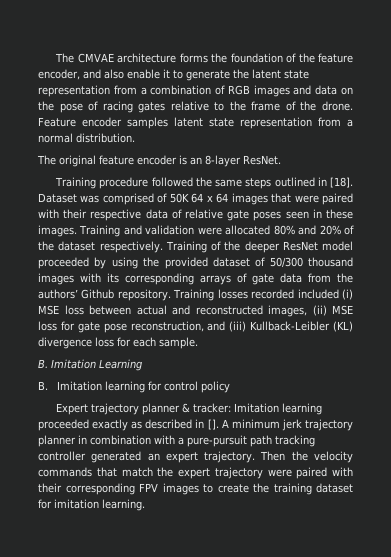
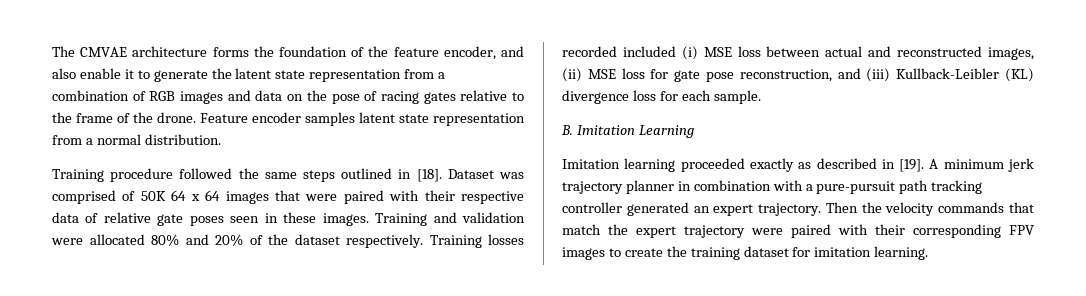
[37,155,281,167] // The original feature encoder is an 8-layer ResNet. -> (221, 139) none
[210,241,353,253] [38,257,353,269] [38,273,353,285] [38,289,215,301] of the deeper ResNet model proceeded by using the provided dataset of 50/300 thousand images with its corresponding arrays of gate data from the authors’ Github repository. Training -> (482, 241) none
[38,381,231,393] [56,403,232,415] B. Imitation learning for control policy // Expert trajectory planner & tracker: -> (694, 131) none
[207,419,219,430] []. -> [899,159,925,172] [19].

